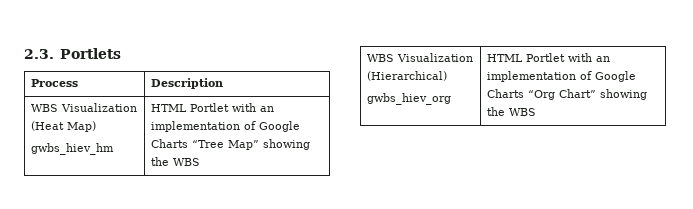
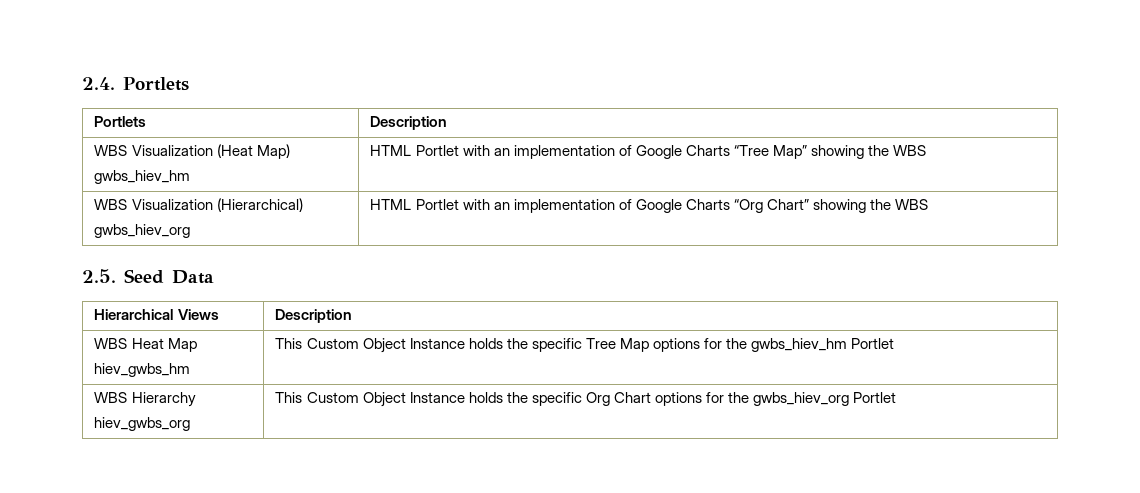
[24,49,54,59] 2.3. -> [82,77,115,90] 2.4.
[31,79,79,87] Process -> [94,116,147,127] Portlets
(537, 112) none -> [82,269,215,284] [94,309,219,320] [275,309,353,323] [94,338,197,352] [94,363,191,377] [275,338,895,353] [94,392,196,407] [94,417,191,431] [275,392,897,407] // 2.5. Seed Data // Hierarchical Views | Description // WBS Heat Map // hiev_gwbs_hm | This Custom Object Instance holds the specific Tree Map options for the gwbs_hiev_hm Portlet // WBS Hierarchy // hiev_gwbs_org | This Custom Object Instance holds the specific Org Chart options for the gwbs_hiev_org Portlet

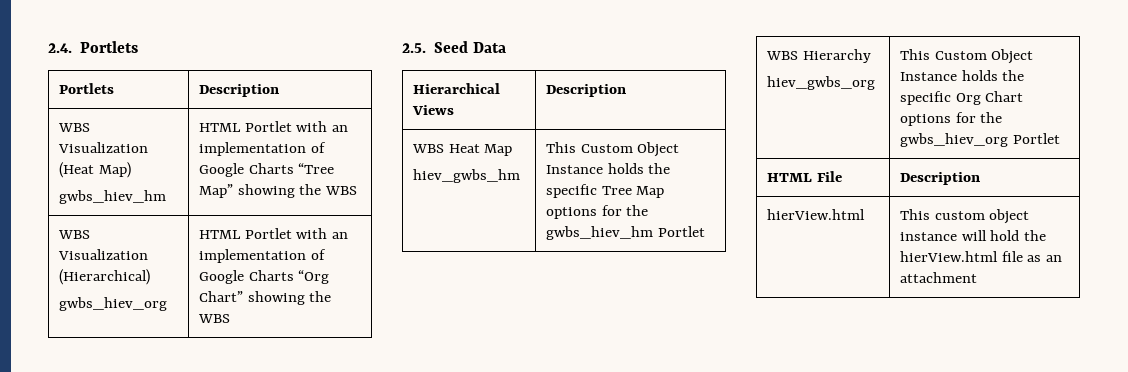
(897, 397) none -> [767,171,842,182] [900,172,981,185] [767,209,866,220] [900,209,1030,224] [900,230,1046,241] [900,251,1062,262] [900,272,978,283] // HTML File | Description // hierView.html | This custom object instance will hold the hierView.html file as an attachment

